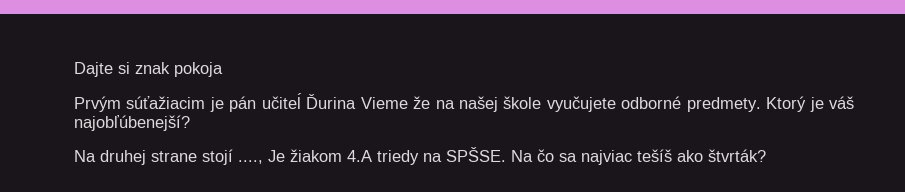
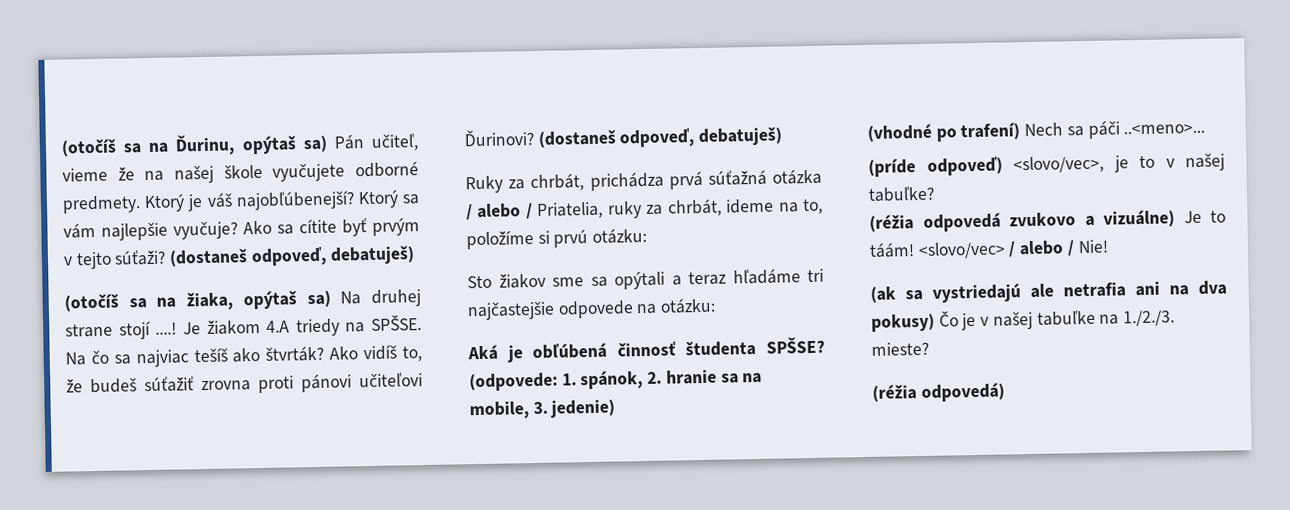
[74,62,223,77] [74,93,408,112] Dajte si znak pokoja // Prvým súťažiacim je pán učiteĺ Ďurina Vieme -> [61,133,419,157] [62,167,108,182] (otočíš sa na Ďurinu, opýtaš sa) Pán učiteľ, vieme
(190, 123) // -> [357,189,420,209] [63,217,420,241] [63,245,415,270] [64,290,331,312] Ktorý sa vám najlepšie vyučuje? Ako sa cítite byť prvým v tejto súťaži? (dostaneš odpoveď, debatuješ) // (otočíš sa na žiaka, opýtaš sa)
[238,160,263,164] ...., -> [155,322,178,335] ....!
(766, 155) none -> [329,344,422,362] [66,372,423,394] [464,126,784,148] [465,168,822,194] [466,198,823,221] [466,227,648,250] [467,268,824,290] [467,297,717,321] [467,336,825,363] [469,369,763,392] [469,399,616,420] [867,120,1206,142] [868,153,1225,177] [868,185,935,202] [869,209,1226,232] [869,239,1109,260] [870,280,1227,303] [871,309,1176,332] [871,341,929,356] [872,382,1005,403] Ako vidíš to, že budeš súťažiť zrovna proti pánovi učiteľovi Ďurinovi? (dostaneš odpoveď, debatuješ) // Ruky za chrbát, prichádza prvá súťažná otázka / alebo / Priatelia, ruky za chrbát, ideme na to, položíme si prvú otázku: // Sto žiakov sme sa opýtali a teraz hľadáme tri najčastejšie odpovede na otázku: // Aká je obľúbená činnosť študenta SPŠSE? (odpovede: 1. spánok, 2. hranie sa na mobile, 3. jedenie) // (vhodné po trafení) Nech sa páči ..<meno>... // (príde odpoveď) <slovo/vec>, je to v našej tabuľke? // (réžia odpovedá zvukovo a vizuálne) Je to táám! <slovo/vec> / alebo / Nie! // (ak sa vystriedajú ale netrafia ani na dva pokusy) Čo je v našej tabuľke na 1./2./3. mieste? // (réžia odpovedá)

